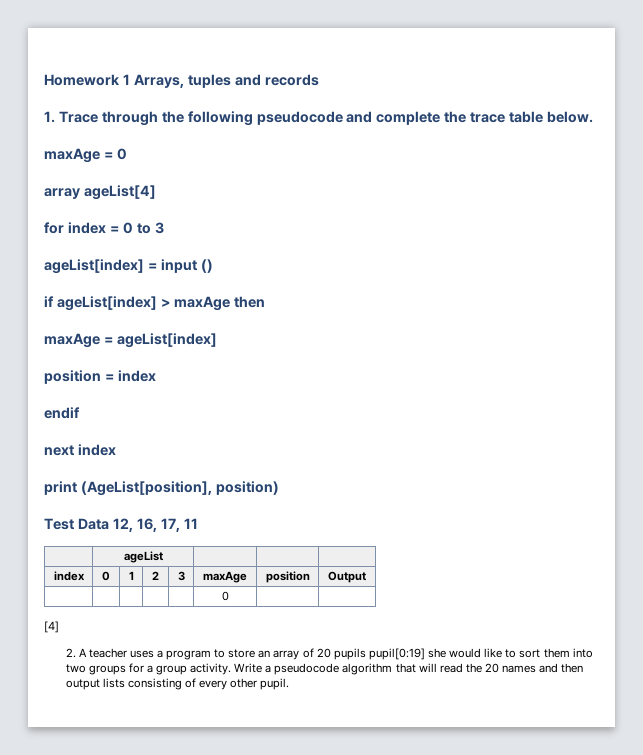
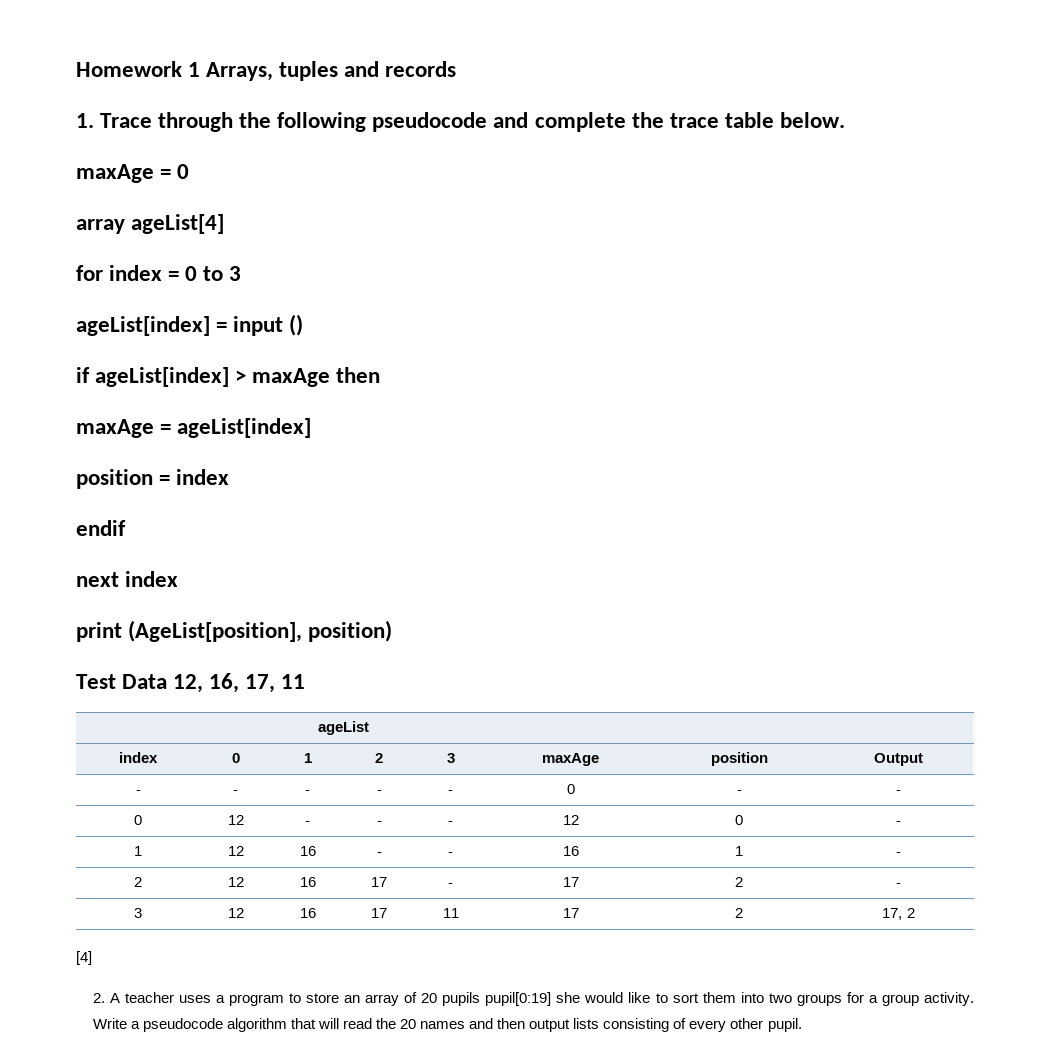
[221,591,229,601] | | | | | 0 | | -> [135,790,141,794] [233,790,238,794] [305,790,310,794] [376,790,382,794] [448,790,453,794] [566,784,575,794] [736,790,742,794] [896,790,901,794] [134,815,142,825] [227,815,244,825] [305,821,310,825] [376,821,382,825] [448,821,453,825] [562,815,579,825] [735,815,743,825] [896,821,901,825] [134,846,142,856] [227,846,244,856] [299,846,316,856] [376,852,382,856] [448,852,453,856] [562,846,579,856] [735,846,743,856] [896,852,901,856] [134,877,142,887] [227,877,244,887] [299,877,316,887] [371,877,387,887] [448,883,453,887] [562,877,579,887] [735,877,743,887] [896,883,901,887] [134,908,142,918] [227,908,244,918] [299,908,316,918] [371,908,387,918] [442,908,459,918] [562,908,579,918] [735,908,743,918] [882,908,915,920] - | - | - | - | - | 0 | - | - // 0 | 12 | - | - | - | 12 | 0 | - // 1 | 12 | 16 | - | - | 16 | 1 | - // 2 | 12 | 16 | 17 | - | 17 | 2 | - // 3 | 12 | 16 | 17 | 11 | 17 | 2 | 17, 2

